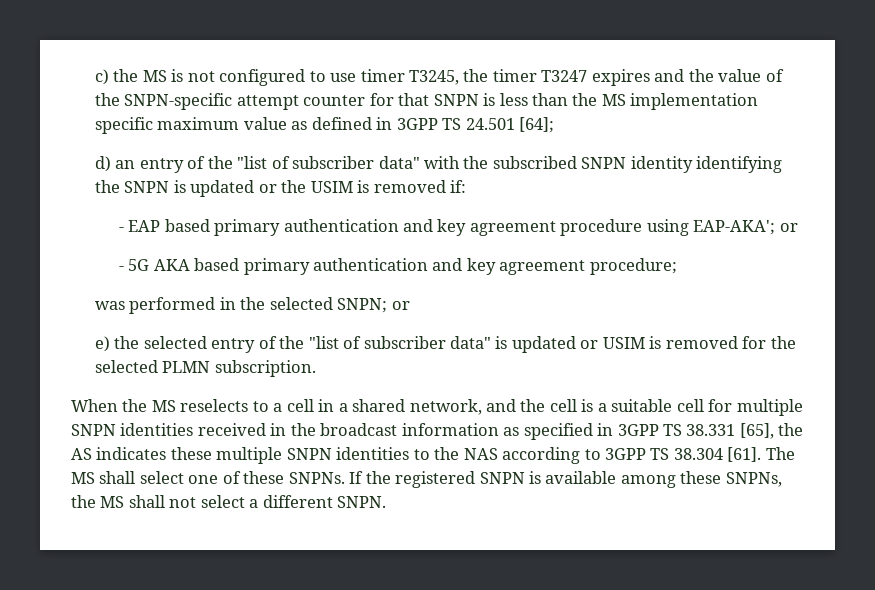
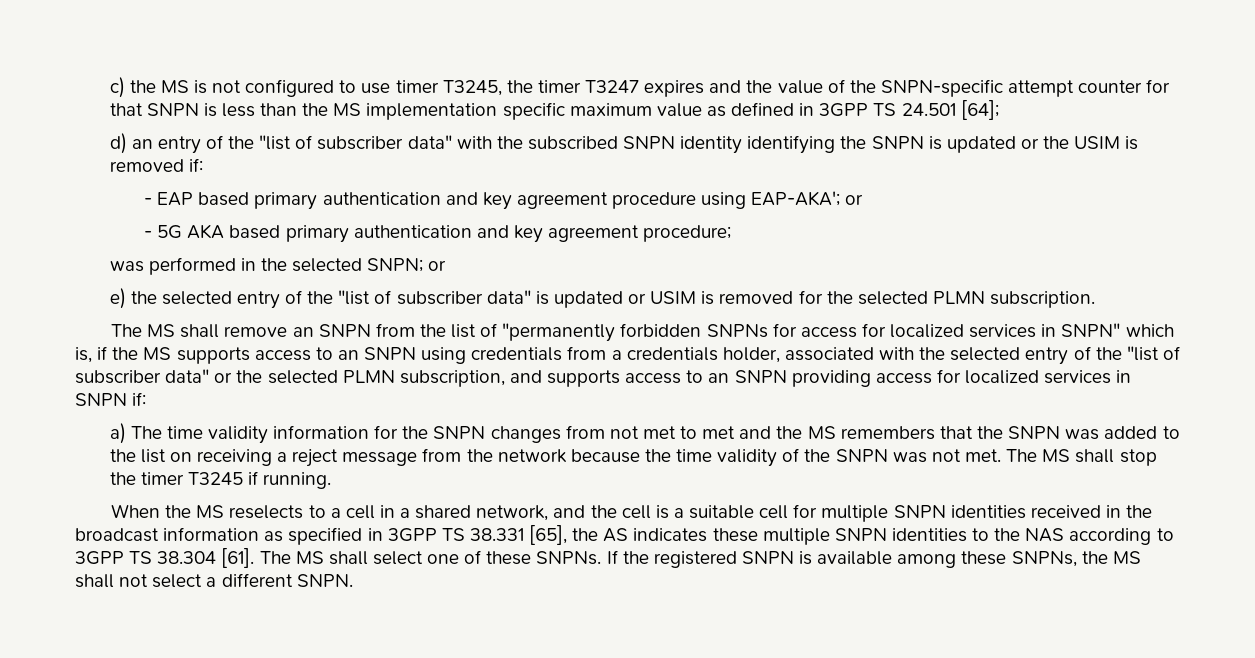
(316, 368) none -> [111,323,1174,342] [75,346,1180,365] [75,369,1132,387] [75,392,147,406] [109,423,1180,444] [109,448,1157,467] [109,471,332,489] // The MS shall remove an SNPN from the list of "permanently forbidden SNPNs for access for localized services in SNPN" which is, if the MS supports access to an SNPN using credentials from a credentials holder, associated with the selected entry of the "list of subscriber data" or the selected PLMN subscription, and supports access to an SNPN providing access for localized services in SNPN if: // a) The time validity information for the SNPN changes from not met to met and the MS remembers that the SNPN was added to the list on receiving a reject message from the network because the time validity of the SNPN was not met. The MS shall stop the timer T3245 if running.

